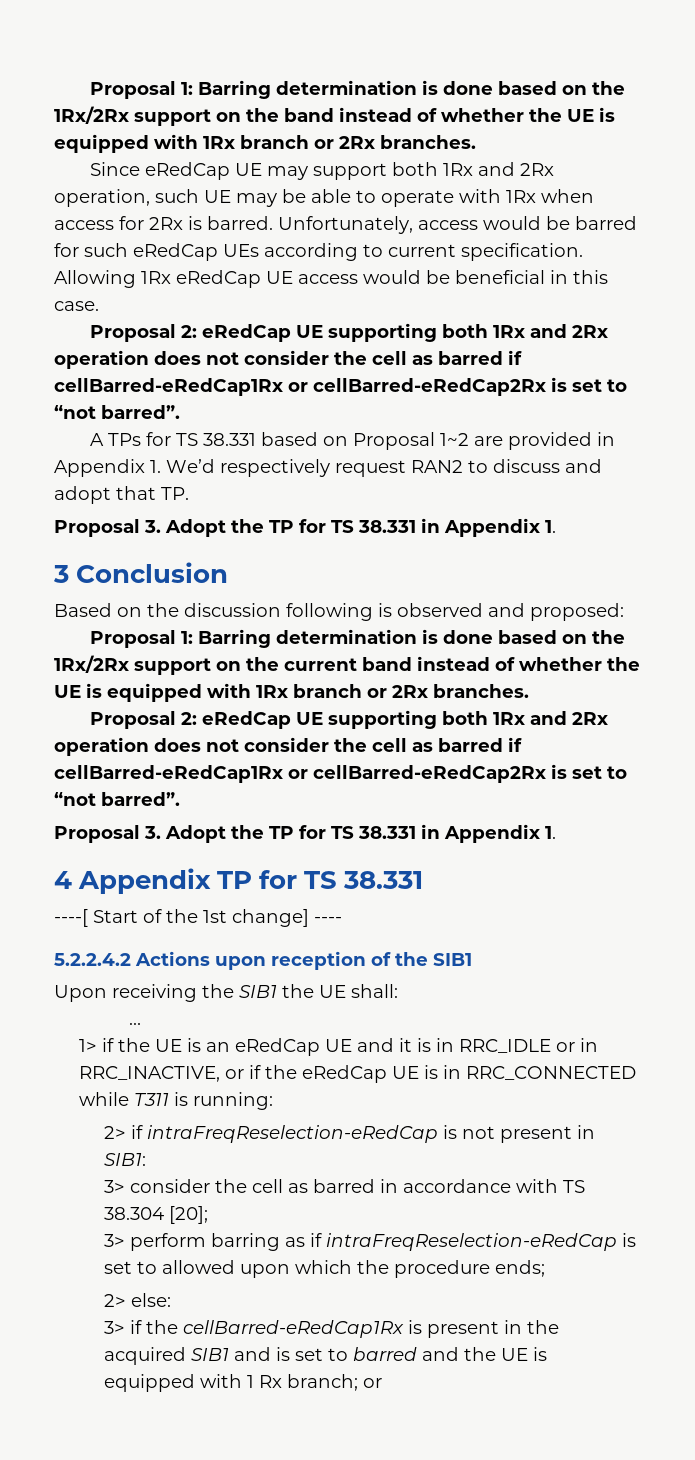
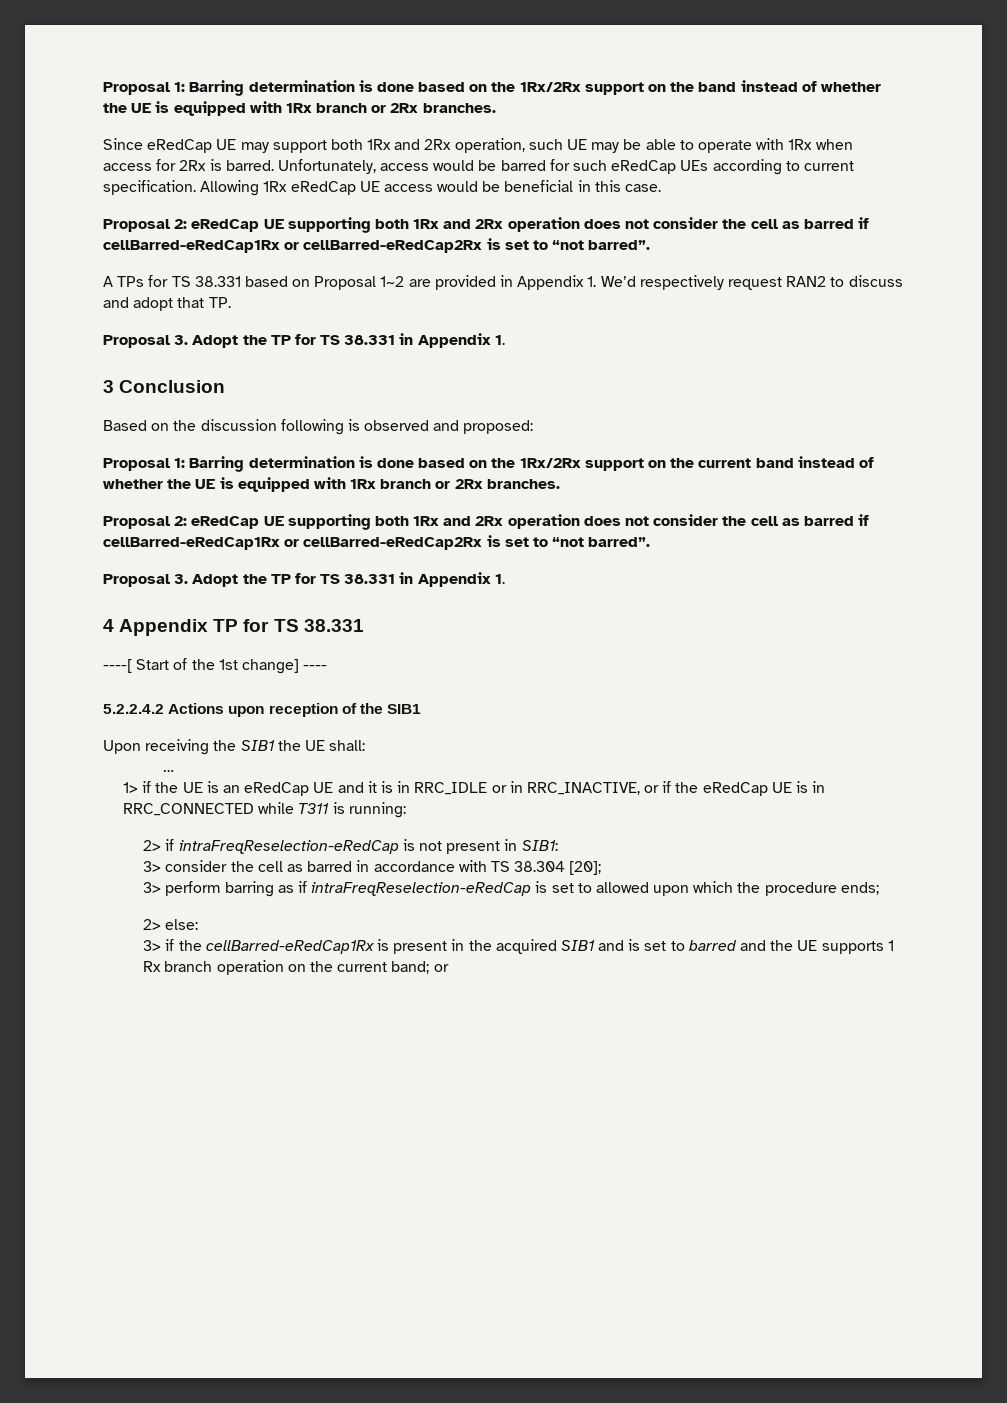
[532,1347,547,1361] [103,1374,358,1392] is equipped with 1 Rx branch; -> [821,940,894,954] [143,960,430,975] supports 1 Rx branch operation on the current band;

